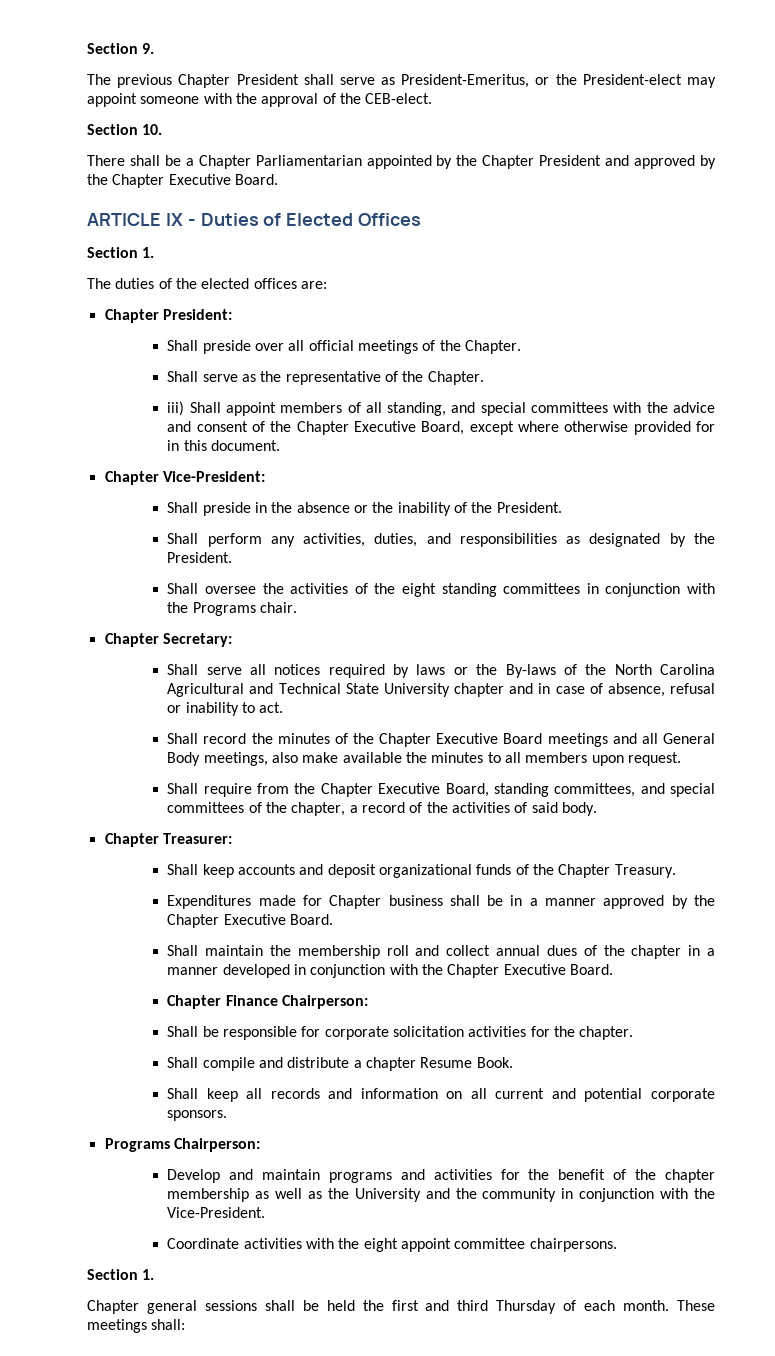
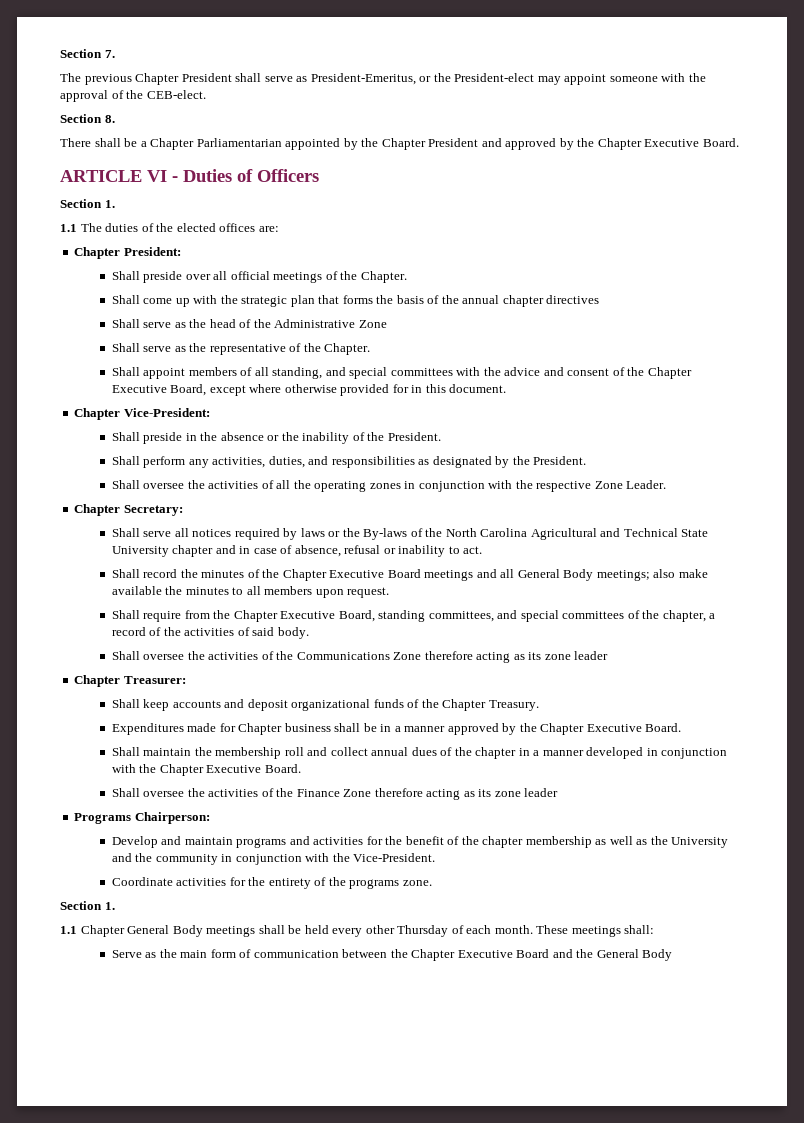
[87,43,155,54] Section 9. -> [60,49,115,58] Section 7.
[142,124,163,135] 10. -> [104,115,115,123] 8.
[165,213,183,226] IX -> [147,170,167,182] VI
[286,213,422,226] [87,247,155,258] Elected Offices // Section 1. // -> [257,169,319,182] [60,199,115,208] [60,224,77,232] Officers // Section 1. // 1.1
(521, 347) none -> [111,295,600,307] [111,319,387,328] // Shall come up with the strategic plan that forms the basis of the annual chapter directives // Shall serve as the head of the Administrative Zone
[167,401,185,416] iii) -> (371, 349) none
[374,583,715,597] [167,602,297,616] the eight standing committees in conjunction with the Programs chair. -> [276,480,667,492] all the operating zones in conjunction with the respective Zone Leader.
[203,752,268,766] meetings, -> [596,570,650,581] meetings;
(597, 809) none -> [111,651,609,663] // Shall oversee the activities of the Communications Zone therefore acting as its zone leader
[167,995,368,1009] [167,1026,634,1040] [167,1057,513,1071] [167,1088,716,1102] [167,1110,228,1121] Chapter Finance Chairperson: // Shall be responsible for corporate solicitation activities for the chapter. // Shall compile and distribute a chapter Resume Book. // Shall keep all records and information on all current and potential corporate sponsors. -> [111,788,559,800] Shall oversee the activities of the Finance Zone therefore acting as its zone leader
[305,1238,617,1252] [87,1269,155,1280] [87,1300,489,1314] with the eight appoint committee chairpersons. // Section 1. // Chapter general sessions shall be held the first and third -> [229,877,432,889] [60,901,115,910] [60,925,395,937] for the entirety of the programs zone. // Section 1. // 1.1 Chapter General Body meetings shall be held every other
(186, 1324) none -> [111,949,673,961] // Serve as the main form of communication between the Chapter Executive Board and the General Body

